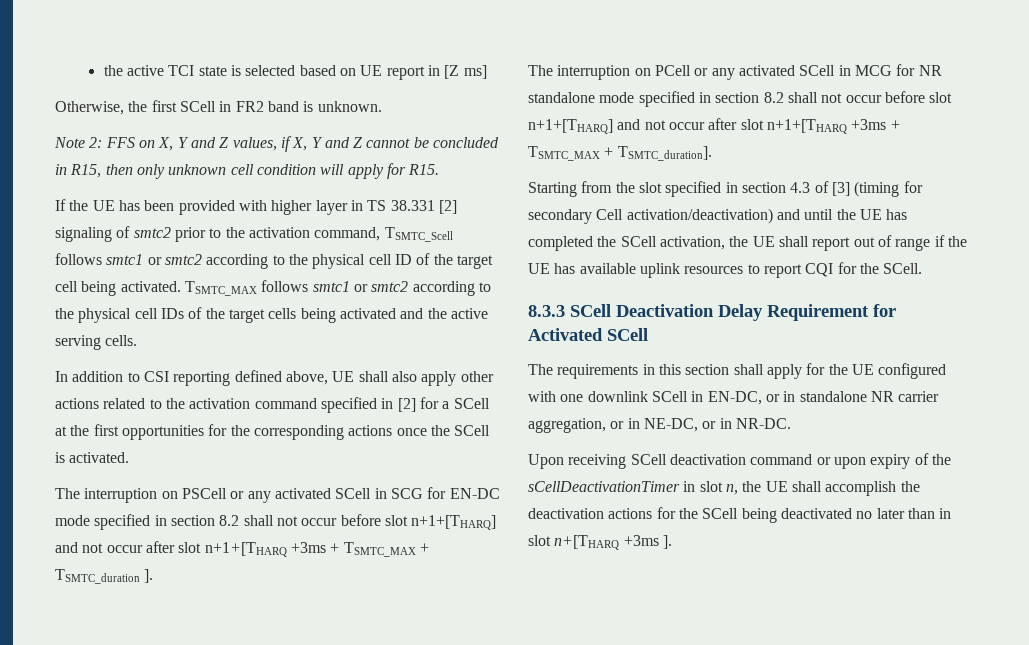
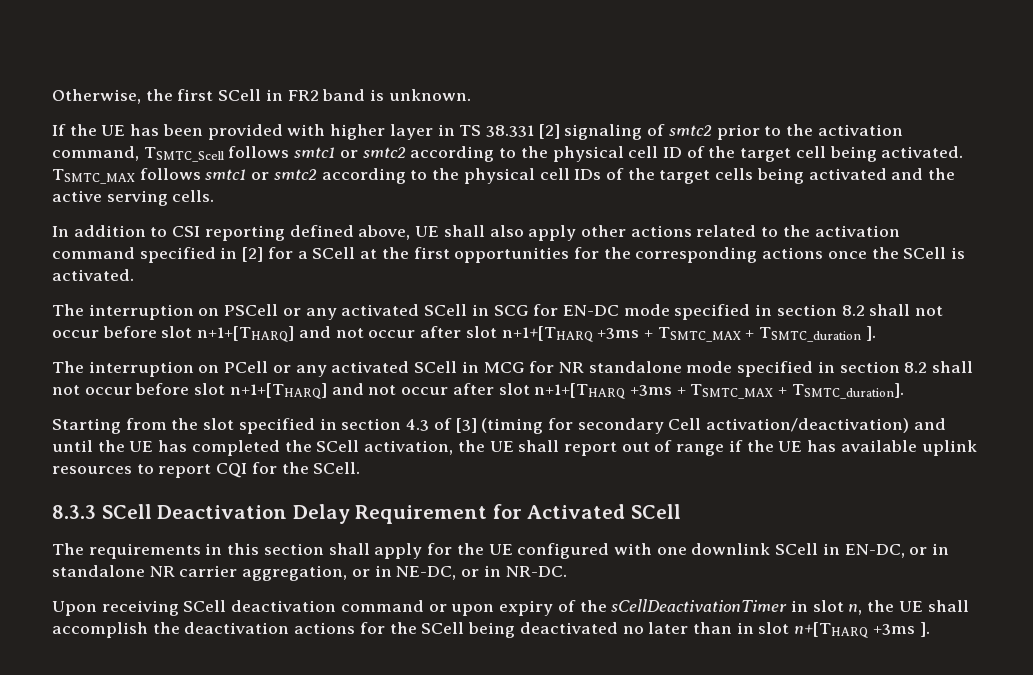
[103,65,487,80] the active TCI state is selected based on UE report in [Z ms] // -> (52, 96) none
[54,136,500,152] [55,163,440,179] // Note 2: FFS on X, Y and Z values, if X, Y and Z cannot be concluded in R15, then only unknown cell condition will apply for R15. -> (471, 95) none

